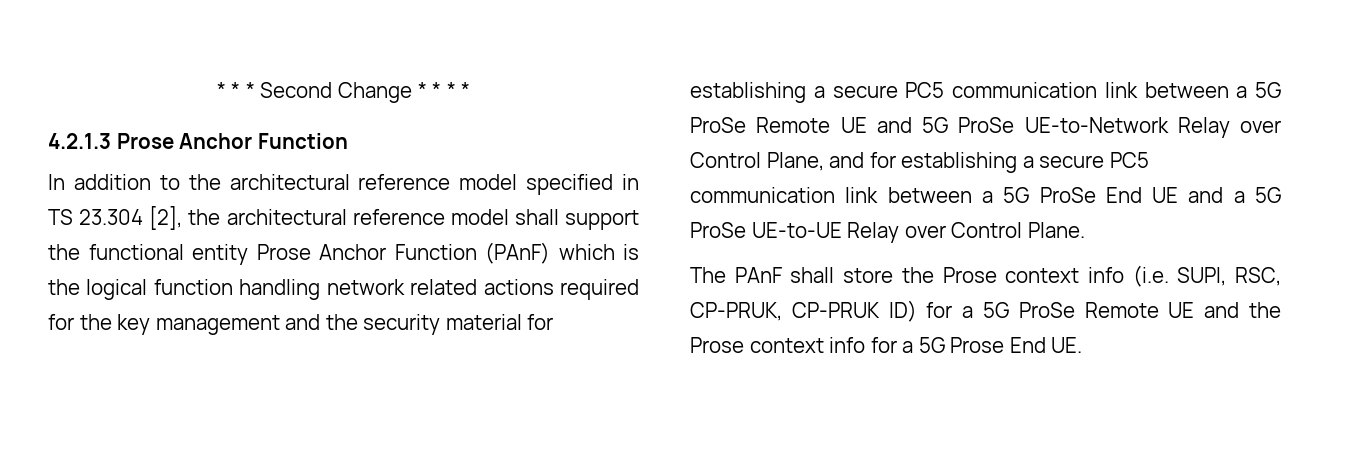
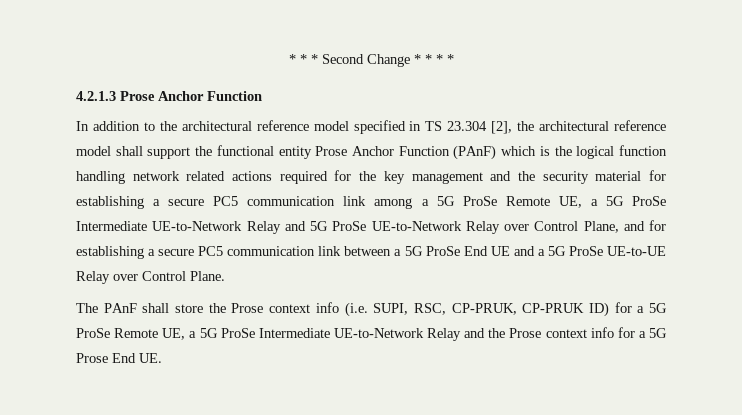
[1144,82,1281,98] [690,117,867,133] between a 5G ProSe Remote UE -> [374,196,666,209] [76,221,281,234] among a 5G ProSe Remote UE, a 5G ProSe Intermediate UE-to-Network Relay
[1168,302,1195,318] UE -> [162,328,461,341] UE, a 5G ProSe Intermediate UE-to-Network Relay

